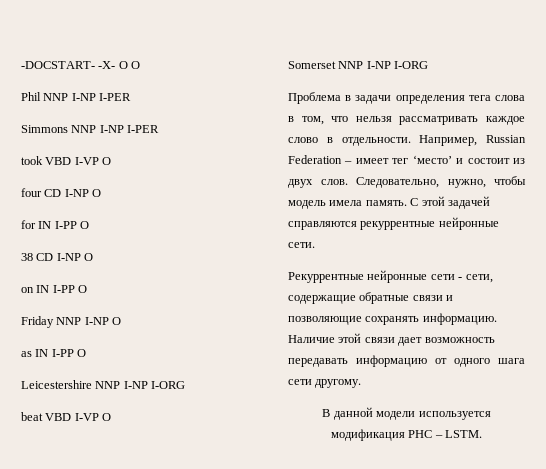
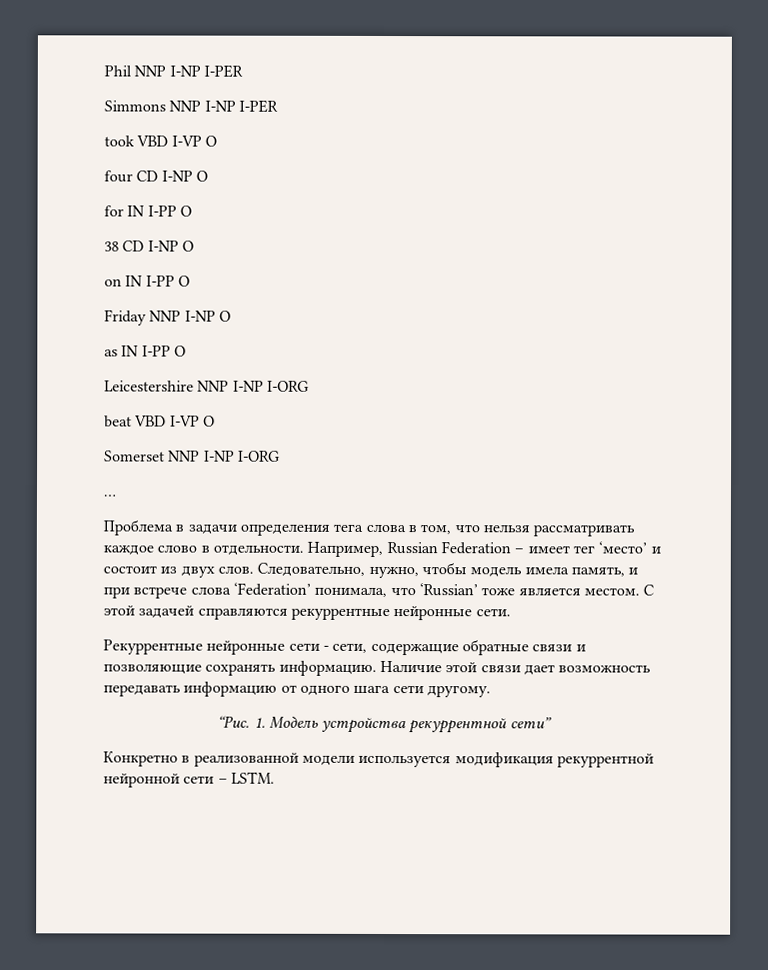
[21,61,141,69] -DOCSTART- -X- O O // -> (104, 71) none
(429, 65) none -> [103,494,116,497] // …
[365,200,407,206] память. -> [570,566,639,577] [103,582,640,599] память, и при встрече слова ‘Federation’ понимала, что ‘Russian’ тоже является местом.
[322,407,491,420] [330,429,433,441] В данной модели используется модификация РНС -> [217,715,552,734] [103,751,654,768] [103,773,215,788] “Рис. 1. Модель устройства рекуррентной сети” // Конкретно в реализованной модели используется модификация рекуррентной нейронной сети

